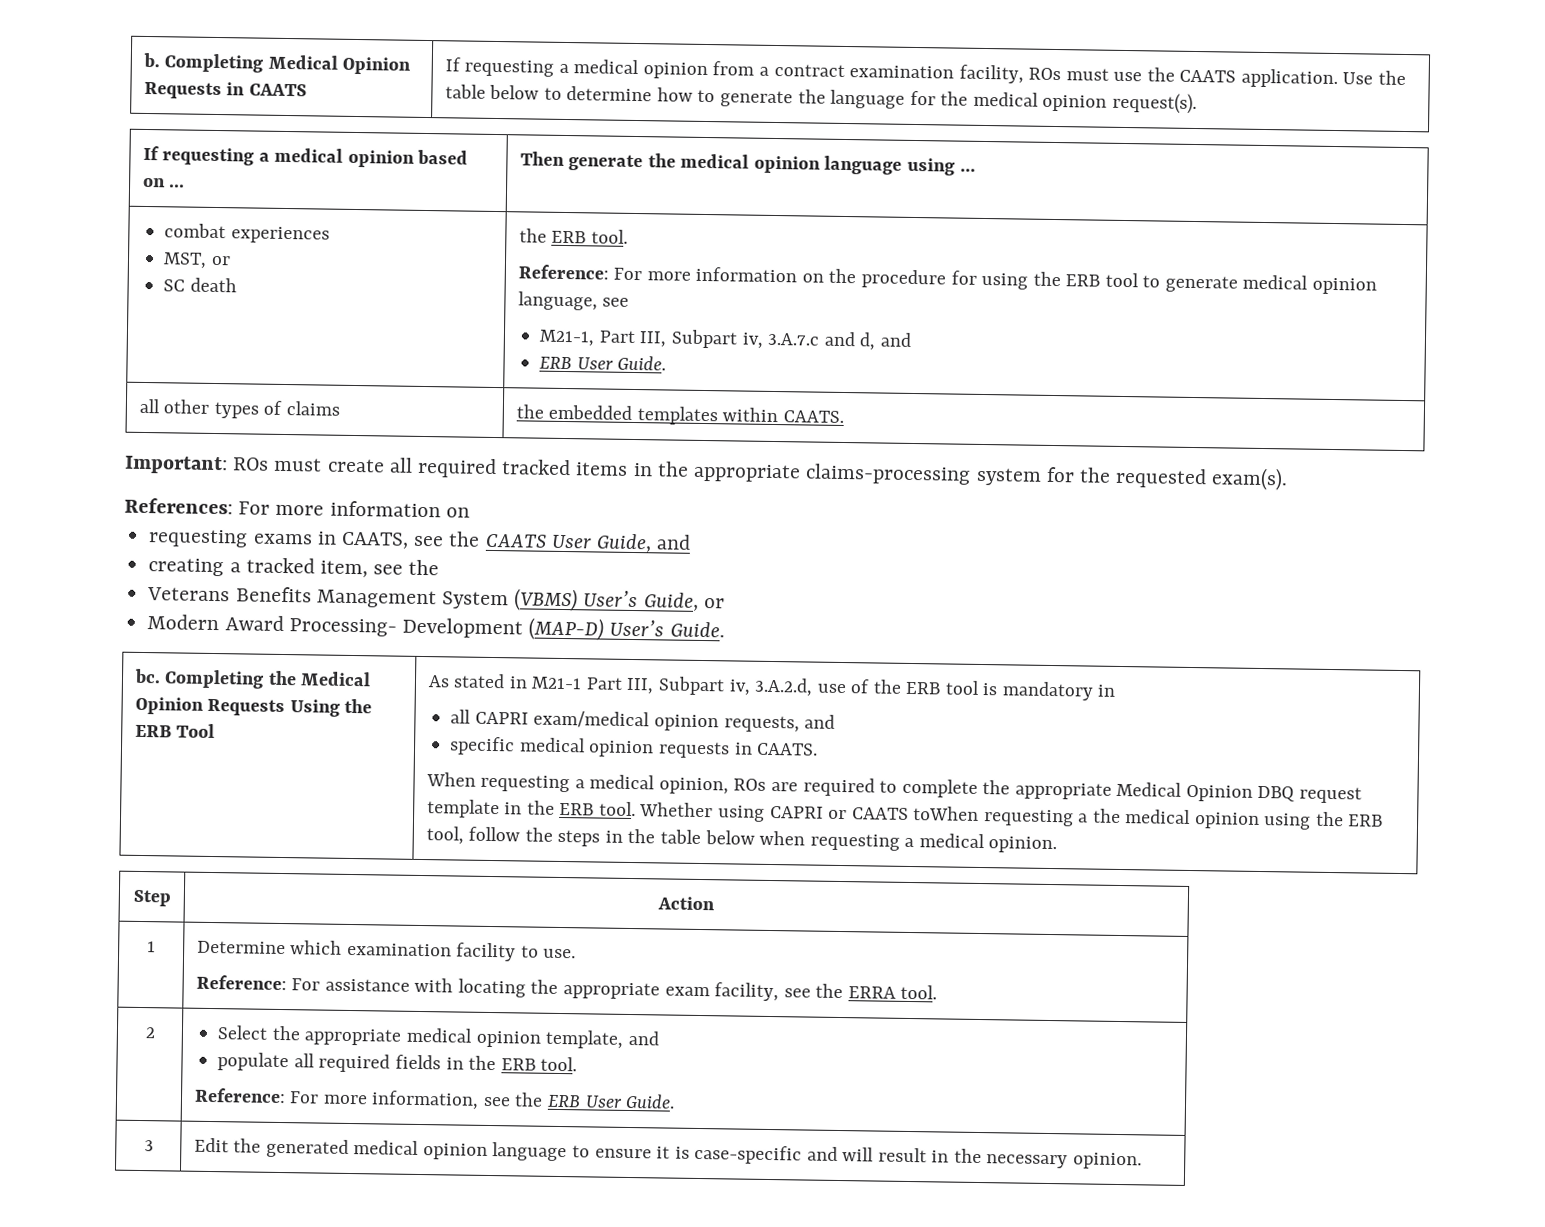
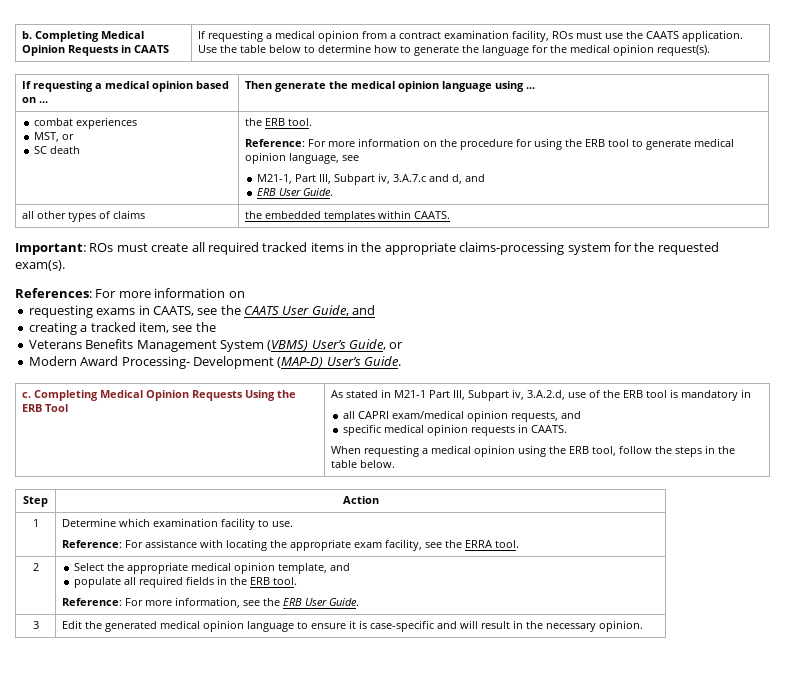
[133,668,297,689] bc. Completing the -> [22,390,99,401] c. Completing
[658,777,1362,804] [426,799,1192,827] opinion, ROs are required to complete the appropriate Medical Opinion DBQ request template in the ERB tool. Whether using CAPRI or CAATS toWhen requesting a the medical -> (472, 449) none
[704,830,1058,854] below when requesting a medical opinion. -> [360,460,396,468] below.

